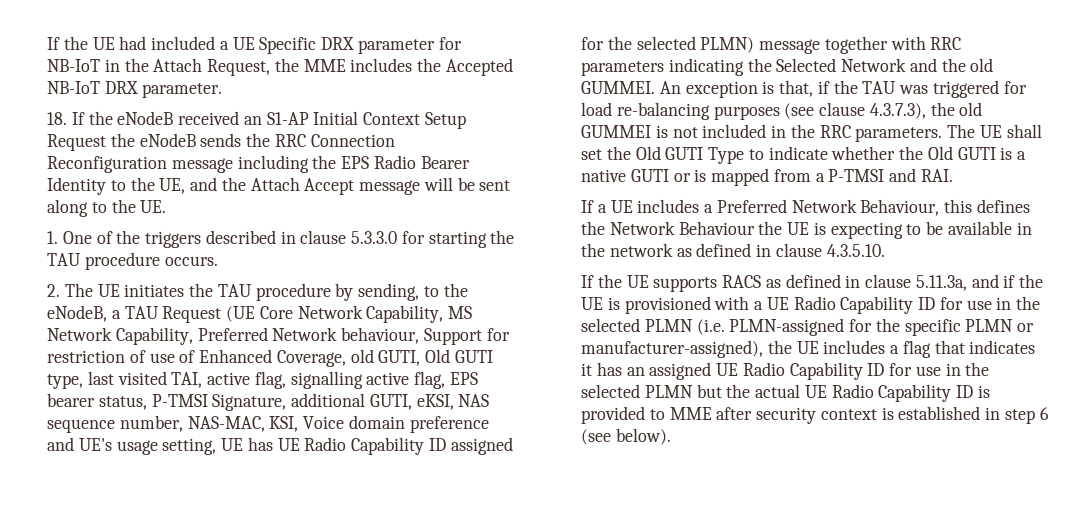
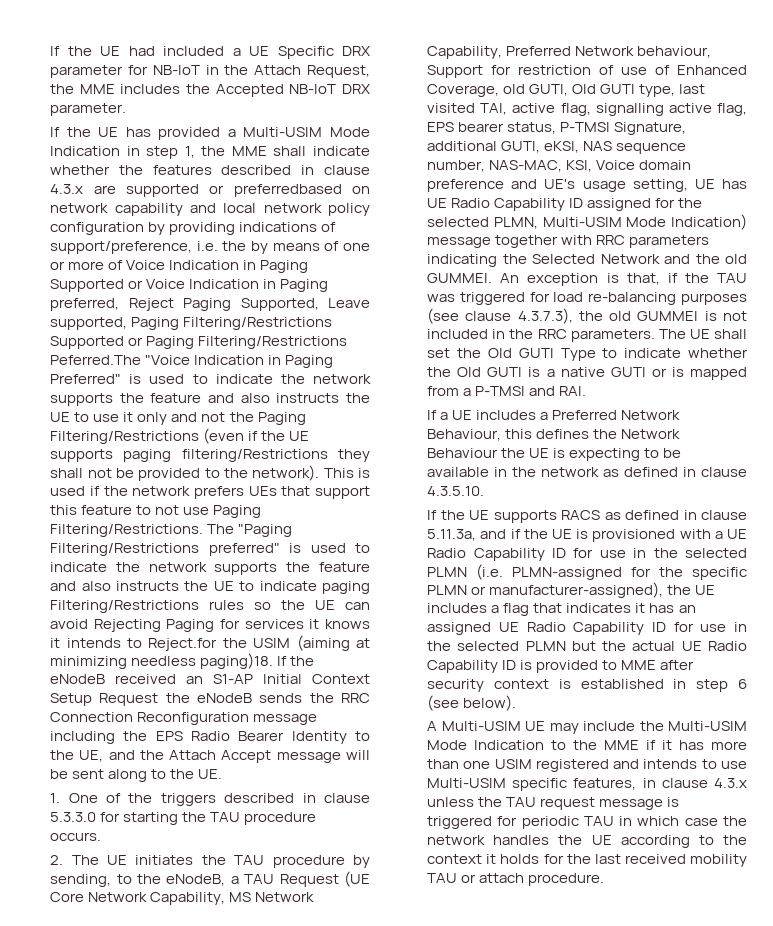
[47,112,68,125] 18. -> [50,127,370,140] [50,146,370,159] [50,165,370,175] [50,184,371,197] [50,203,371,216] [50,222,337,235] [50,241,370,254] [50,260,309,273] [50,279,329,292] [50,298,371,311] [50,317,333,330] [50,336,348,349] [50,355,334,368] [50,374,371,384] [50,393,370,406] [50,412,306,425] [50,428,310,444] [50,449,370,462] [50,465,371,481] [50,486,371,499] [50,505,262,518] [50,524,293,537] [50,543,371,556] [50,562,370,575] [50,581,371,594] [50,600,370,613] [50,619,370,632] [50,635,371,651] [50,653,274,669] If the UE has provided a Multi-USIM Mode Indication in step 1, the MME shall indicate whether the features described in clause 4.3.x are supported or preferredbased on network capability and local network policy configuration by providing indications of support/preference, i.e. the by means of one or more of Voice Indication in Paging Supported or Voice Indication in Paging preferred, Reject Paging Supported, Leave supported, Paging Filtering/Restrictions Supported or Paging Filtering/Restrictions Peferred.The "Voice Indication in Paging Preferred" is used to indicate the network supports the feature and also instructs the UE to use it only and not the Paging Filtering/Restrictions (even if the UE supports paging filtering/Restrictions they shall not be provided to the network). This is used if the network prefers UEs that support this feature to not use Paging Filtering/Restrictions. The "Paging Filtering/Restrictions preferred" is used to indicate the network supports the feature and also instructs the UE to indicate paging Filtering/Restrictions rules so the UE can avoid Rejecting Paging for services it knows it intends to Reject.for the USIM (aiming at minimizing needless paging)18.
[700,37,755,53] PLMN) -> [493,214,747,230] PLMN, Multi-USIM Mode Indication)
(671, 436) none -> [427,721,747,734] [427,740,747,750] [427,759,747,772] [427,778,747,791] [427,797,680,810] [427,816,747,829] [427,835,747,848] [427,854,747,867] [427,873,605,886] // A Multi-USIM UE may include the Multi-USIM Mode Indication to the MME if it has more than one USIM registered and intends to use Multi-USIM specific features, in clause 4.3.x unless the TAU request message is triggered for periodic TAU in which case the network handles the UE according to the context it holds for the last received mobility TAU or attach procedure.

